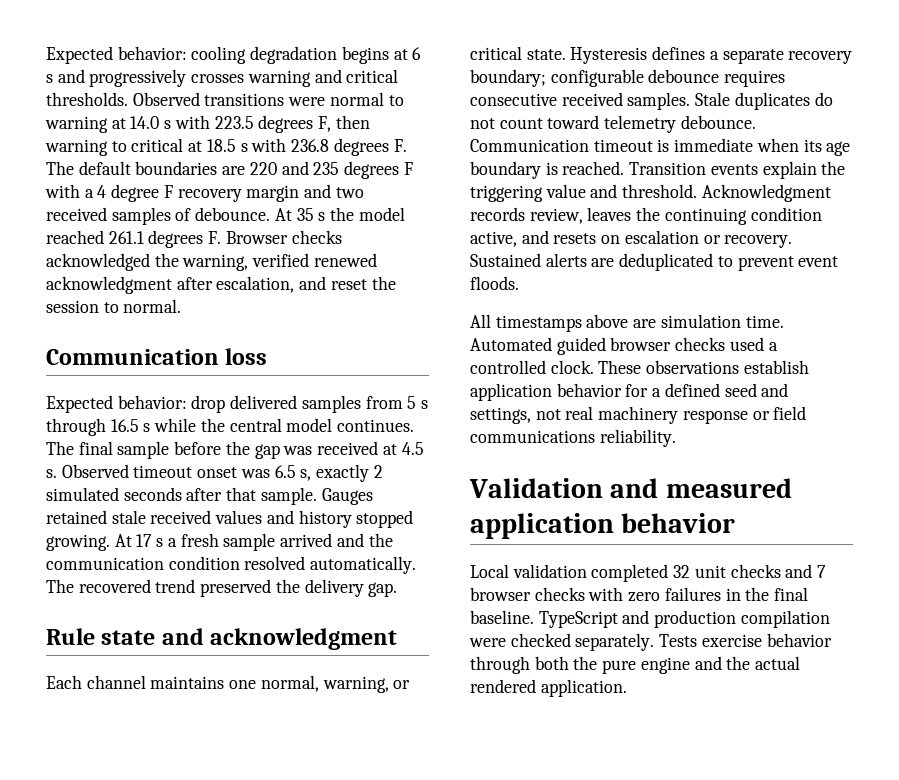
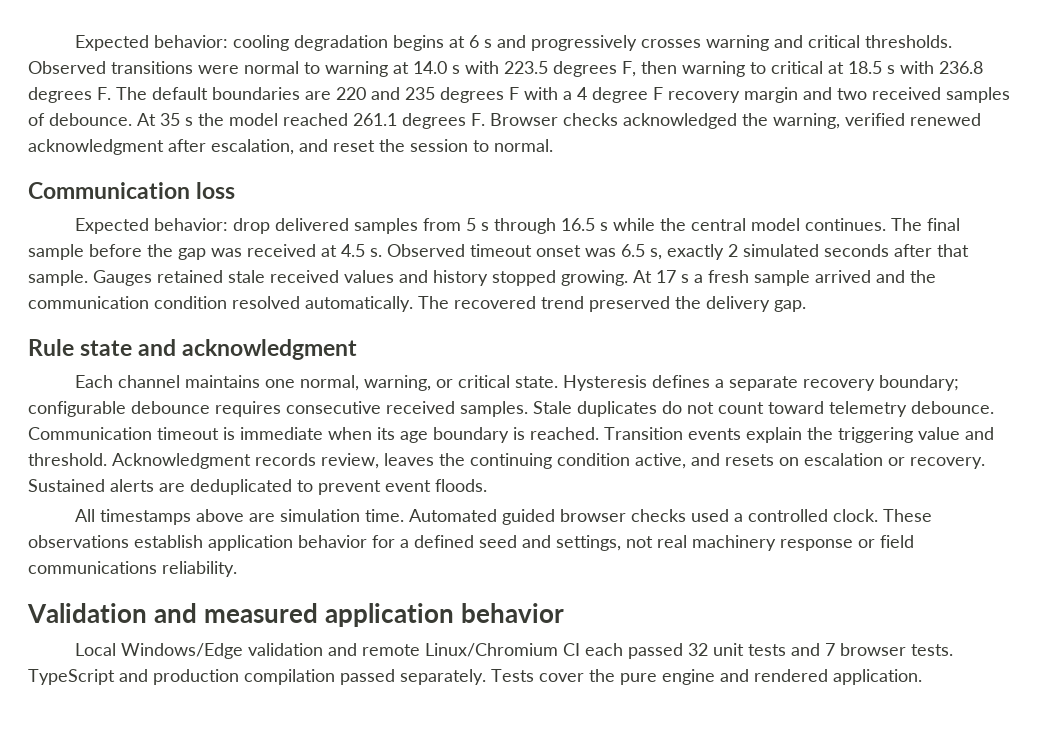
[512,564,669,582] validation completed -> [120,643,683,659] Windows/Edge validation and remote Linux/Chromium CI each passed
[730,564,781,578] checks -> [747,644,786,656] tests
[534,587,809,602] [470,610,830,628] [469,633,832,651] [470,656,569,674] checks with zero failures in the final baseline. TypeScript and production compilation were checked separately. Tests exercise behavior through both -> [910,644,953,656] [28,669,584,685] tests. TypeScript and production compilation passed separately. Tests cover
[726,656,801,670] the actual -> (749, 675) none

